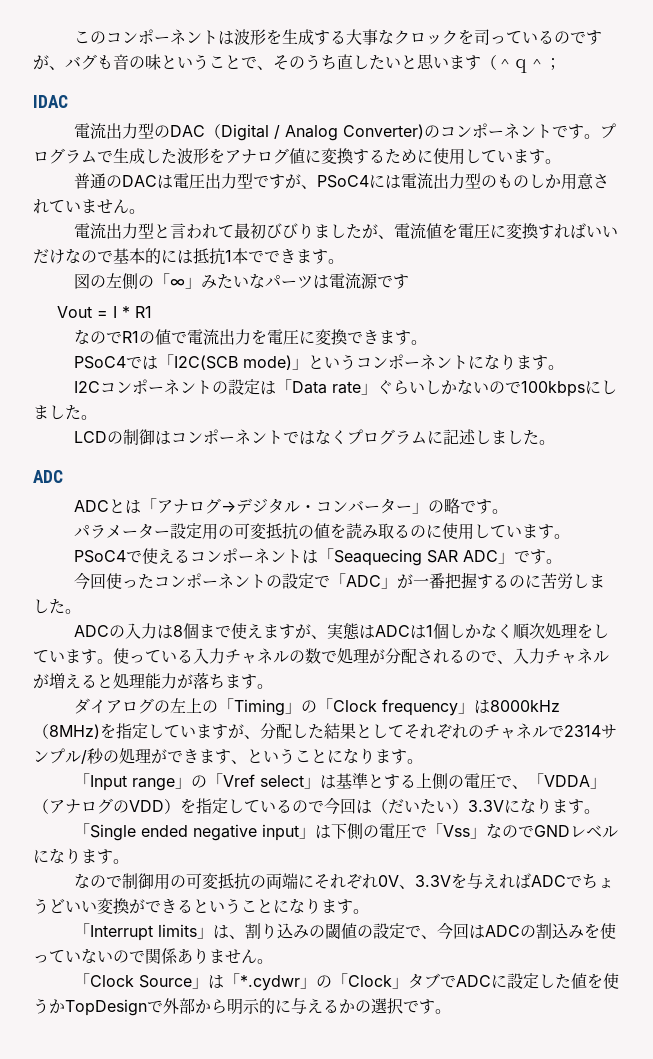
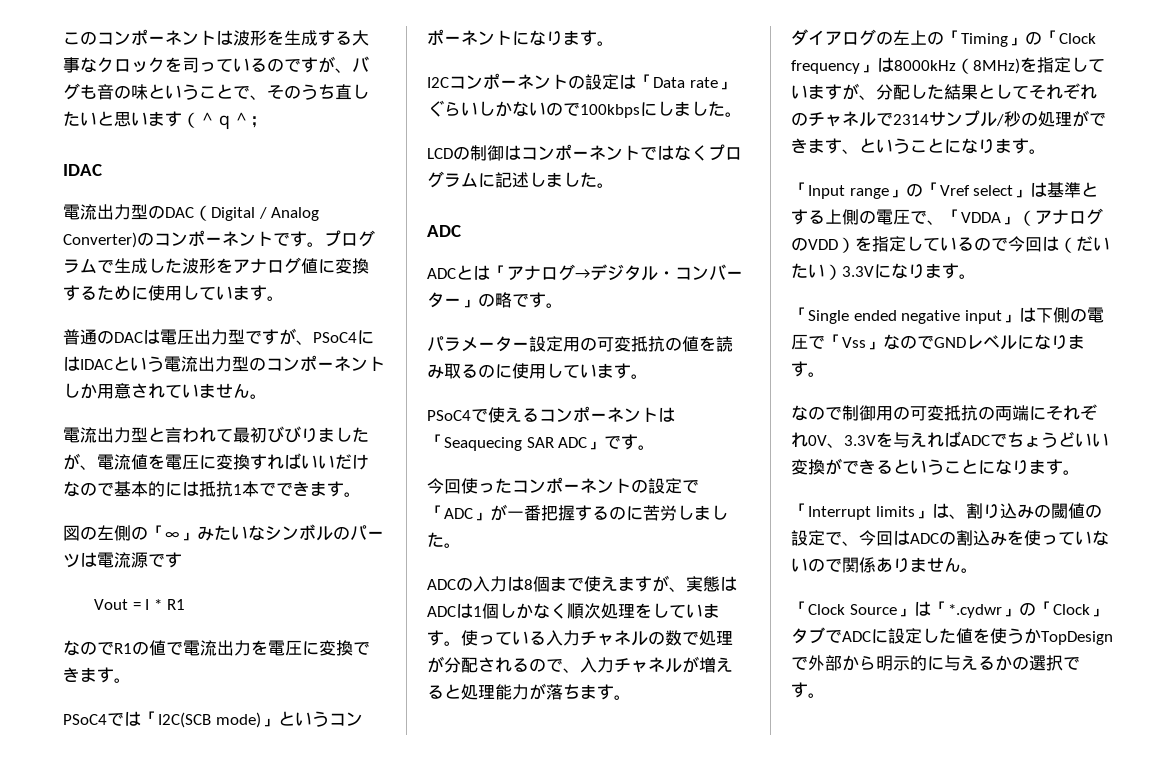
[400,173,529,189] 電流出力型のもの -> [80,355,385,372] IDACという電流出力型のコンポーネント
(265, 280) none -> [265,524,350,541] シンボルの

